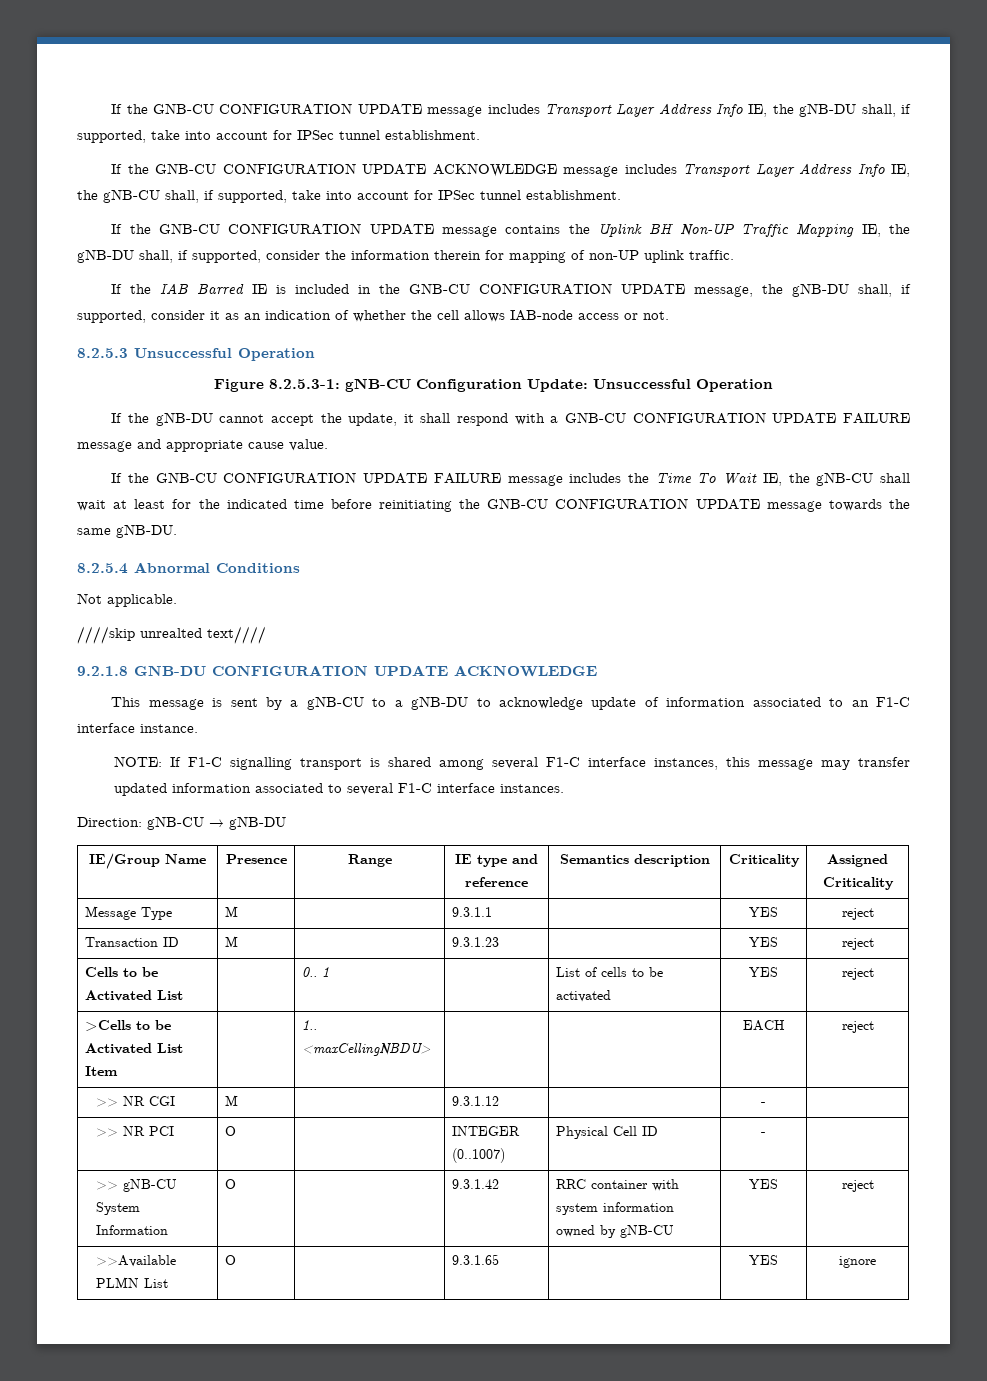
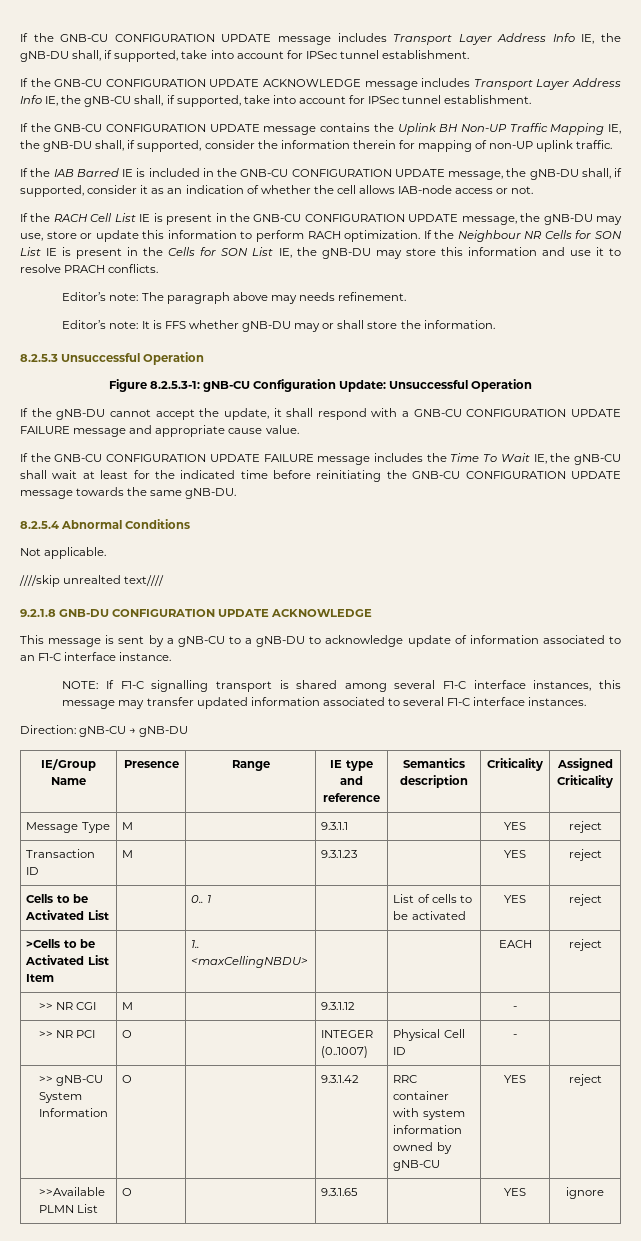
(669, 315) none -> [20,213,622,225] [20,230,622,242] [20,247,621,259] [20,264,159,273] [62,292,407,304] [62,320,495,332] // If the RACH Cell List IE is present in the GNB-CU CONFIGURATION UPDATE message, the gNB-DU may use, store or update this information to perform RACH optimization. If the Neighbour NR Cells for SON List IE is present in the Cells for SON List IE, the gNB-DU may store this information and use it to resolve PRACH conflicts. // Editor’s note: The paragraph above may needs refinement. // Editor’s note: It is FFS whether gNB-DU may or shall store the information.

